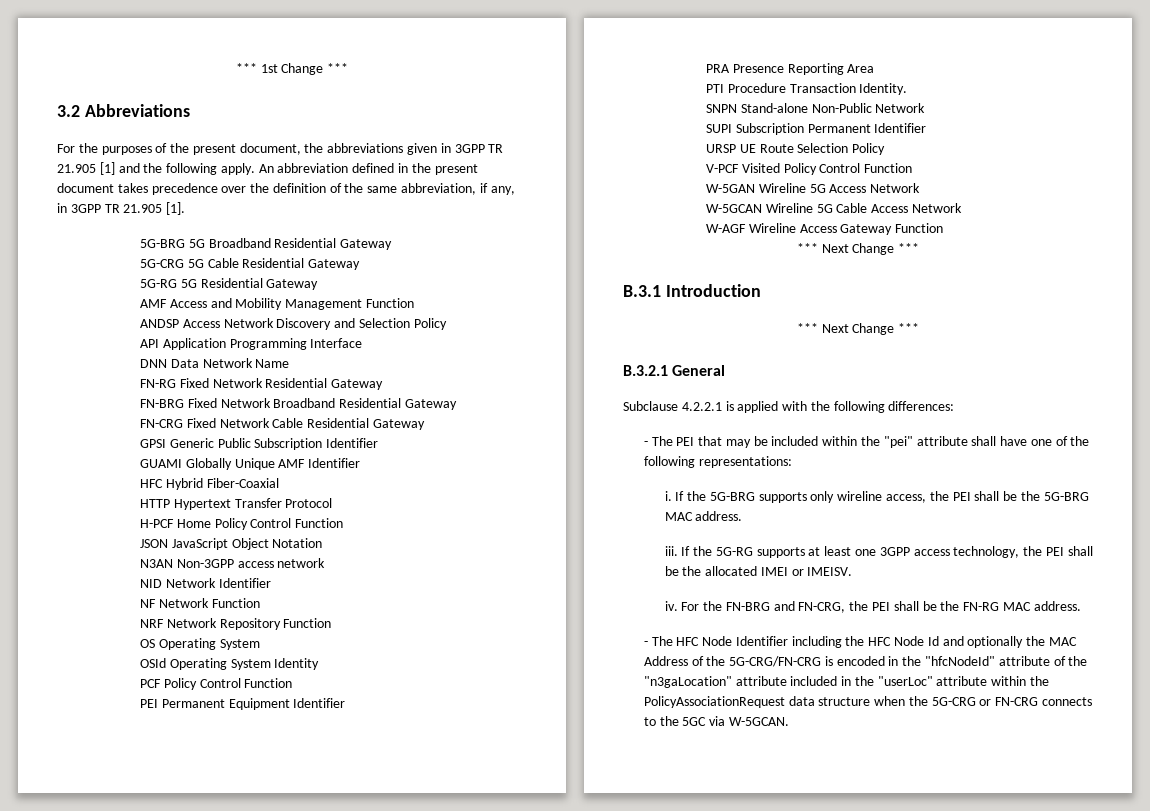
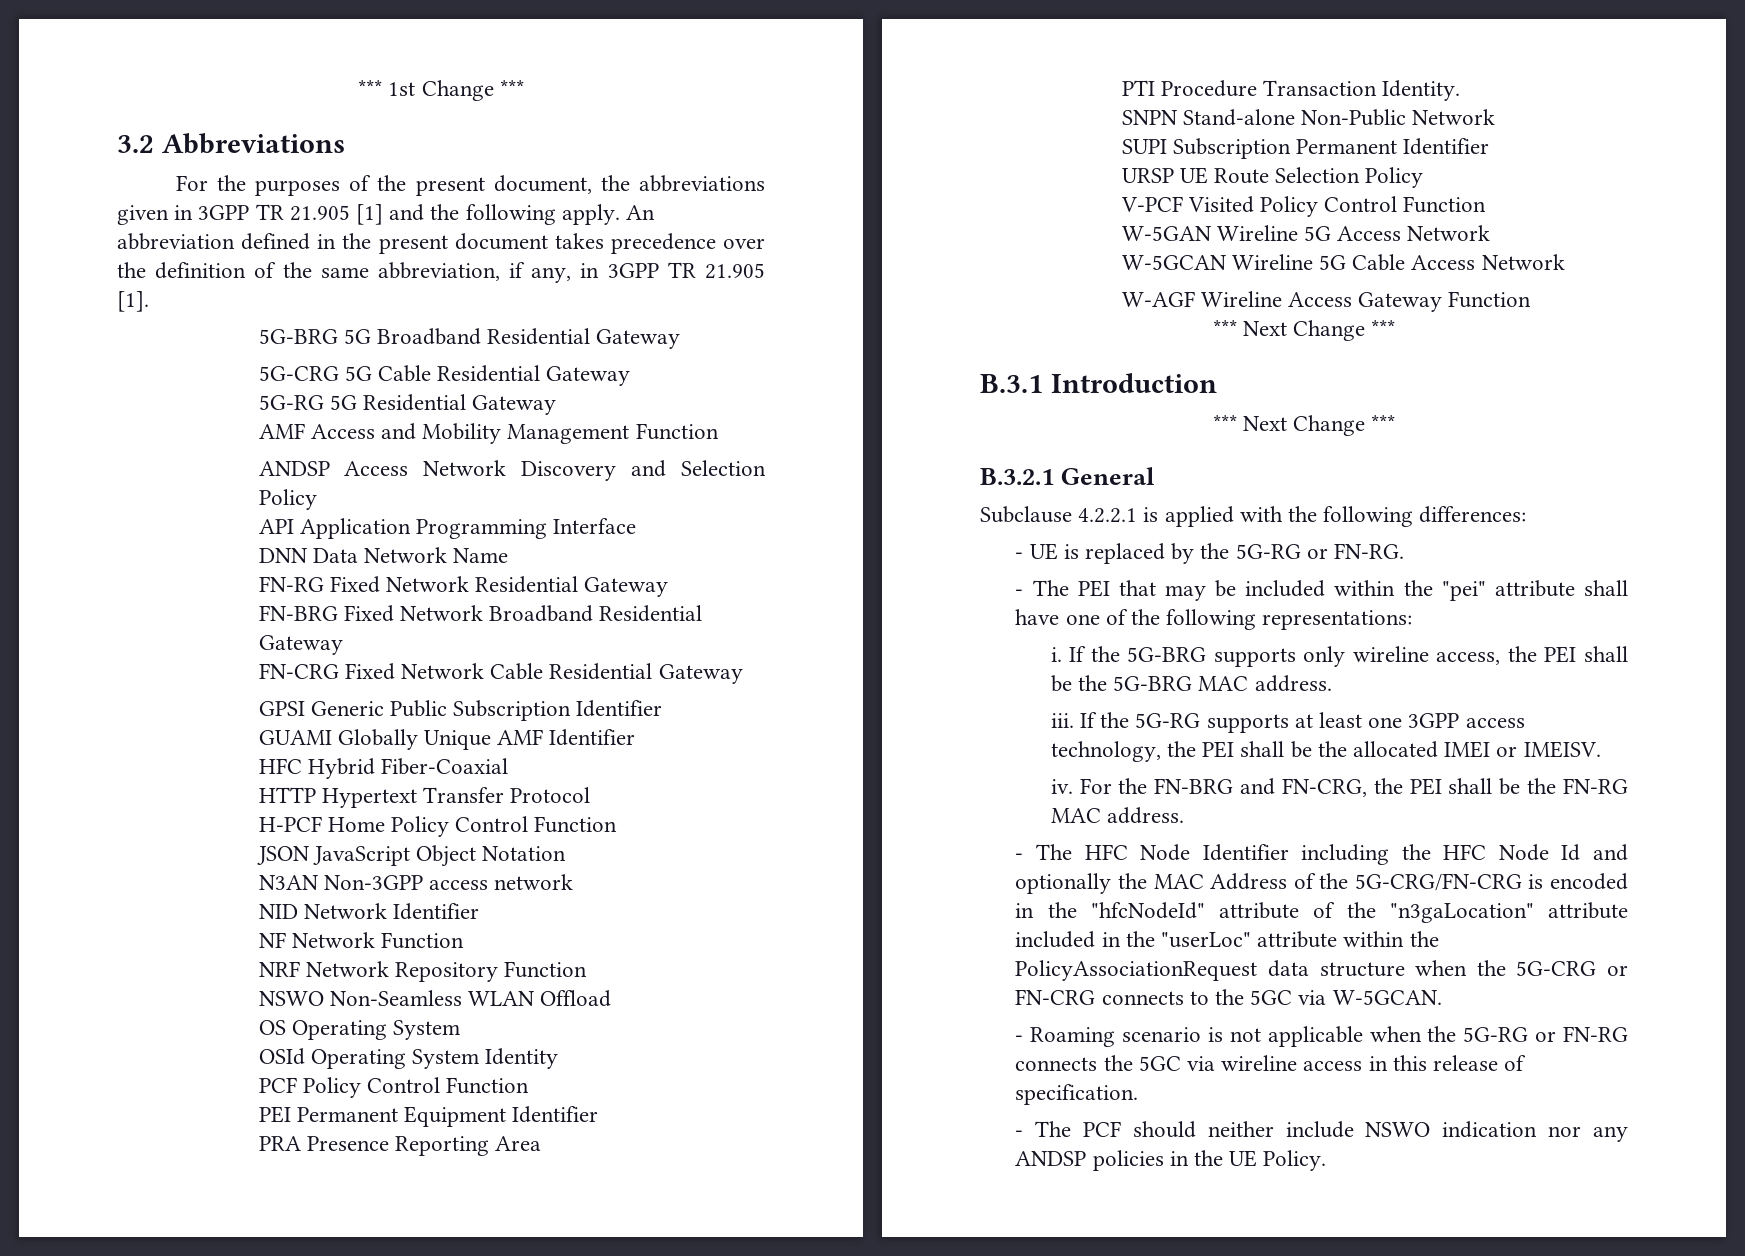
(332, 623) none -> [258,990,612,1007] // NSWO Non-Seamless WLAN Offload
(955, 406) none -> [1015,543,1405,564] // - UE is replaced by the 5G-RG or FN-RG.
(789, 721) none -> [1015,1026,1628,1047] [1015,1055,1527,1071] [1015,1084,1139,1105] [1015,1121,1628,1142] [1015,1150,1327,1171] // - Roaming scenario is not applicable when the 5G-RG or FN-RG connects the 5GC via wireline access in this release of specification. // - The PCF should neither include NSWO indication nor any ANDSP policies in the UE Policy.

